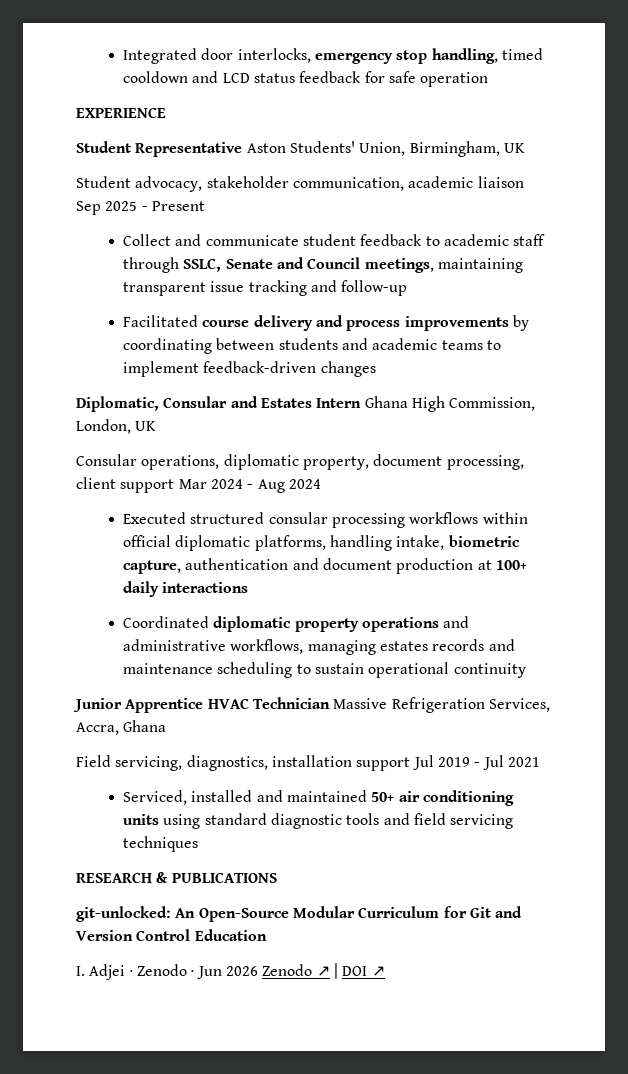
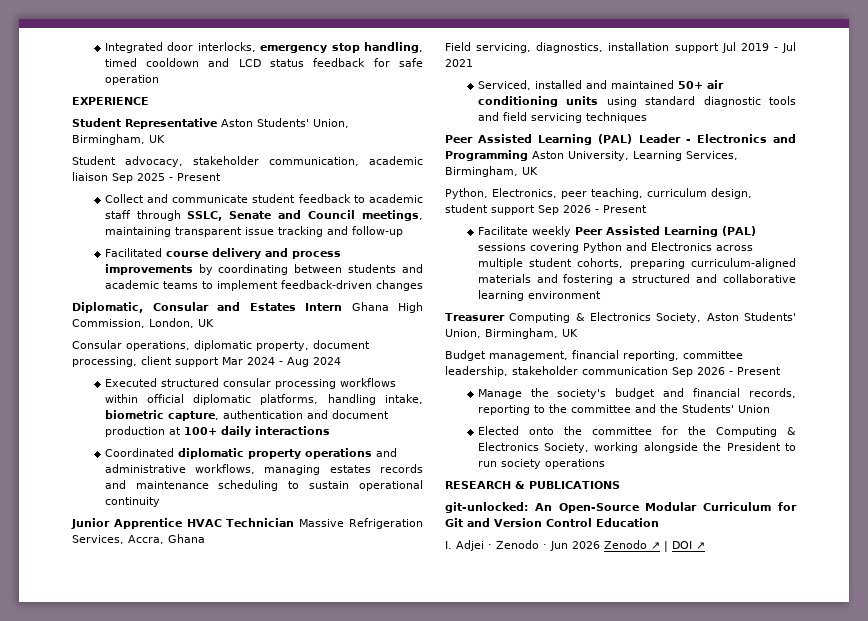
(199, 844) none -> [445,134,796,145] [445,150,738,161] [445,166,538,177] [445,188,752,199] [445,204,647,215] [477,226,756,237] [477,242,753,253] [477,258,796,269] [477,274,796,285] [477,290,601,301] [445,312,796,323] [445,328,578,339] [445,350,743,361] [445,366,781,377] [477,388,796,399] [477,404,770,415] [477,426,796,437] [477,442,796,453] [477,459,605,469] // Peer Assisted Learning (PAL) Leader - Electronics and Programming Aston University, Learning Services, Birmingham, UK // Python, Electronics, peer teaching, curriculum design, student support Sep 2026 - Present // Facilitate weekly Peer Assisted Learning (PAL) sessions covering Python and Electronics across multiple student cohorts, preparing curriculum-aligned materials and fostering a structured and collaborative learning environment // Treasurer Computing & Electronics Society, Aston Students' Union, Birmingham, UK // Budget management, financial reporting, committee leadership, stakeholder communication Sep 2026 - Present // Manage the society's budget and financial records, reporting to the committee and the Students' Union // Elected onto the committee for the Computing & Electronics Society, working alongside the President to run society operations

